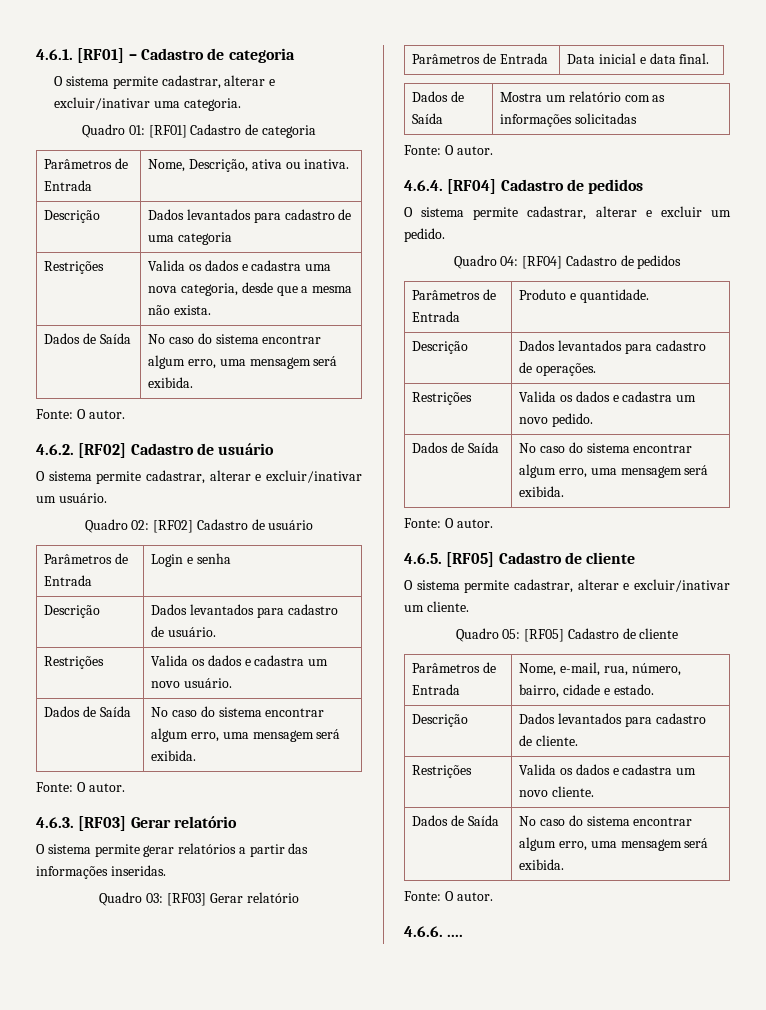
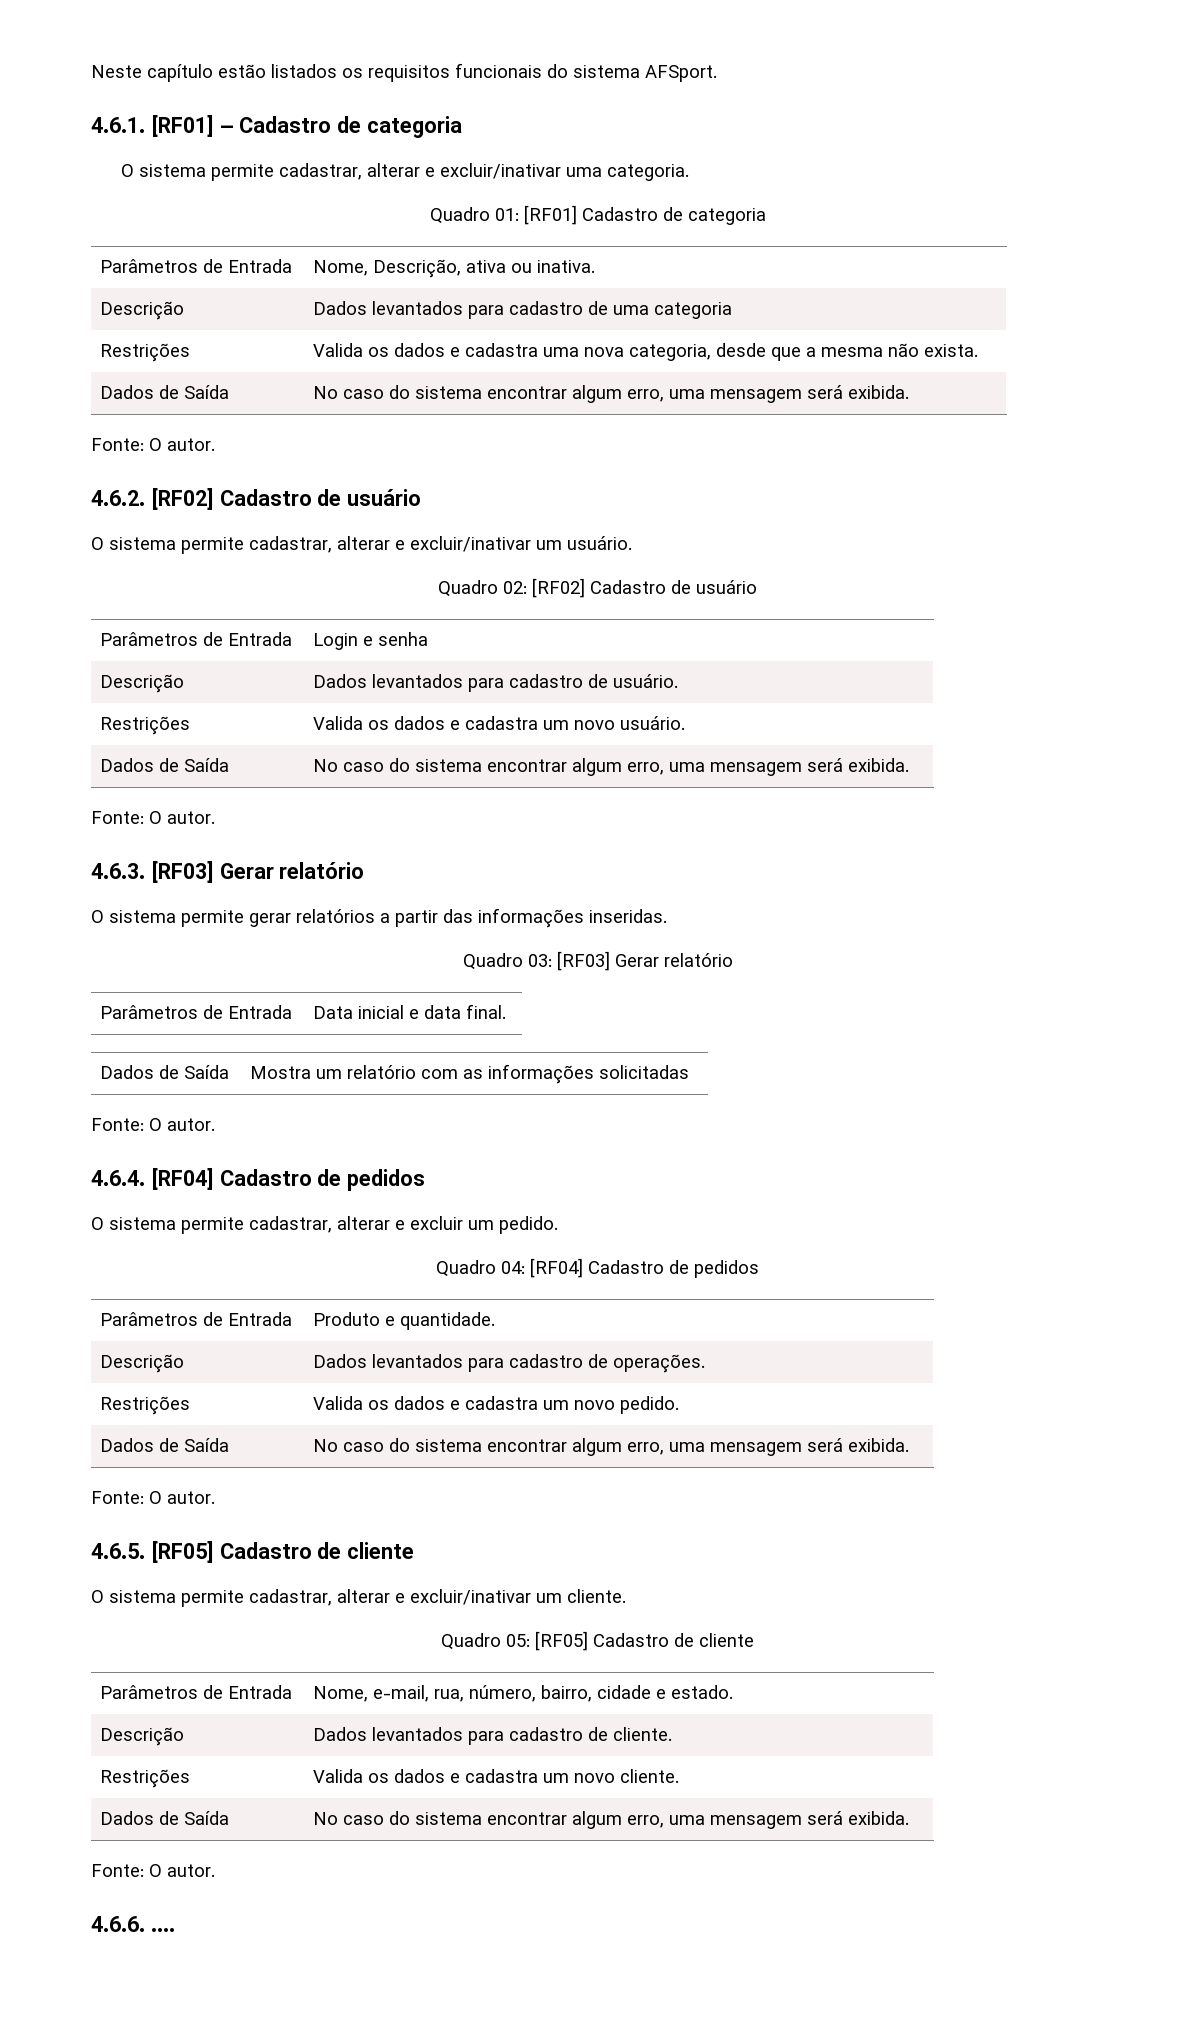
(36, 54) none -> [91,63,717,82] Neste capítulo estão listados os requisitos funcionais do sistema AFSport. //

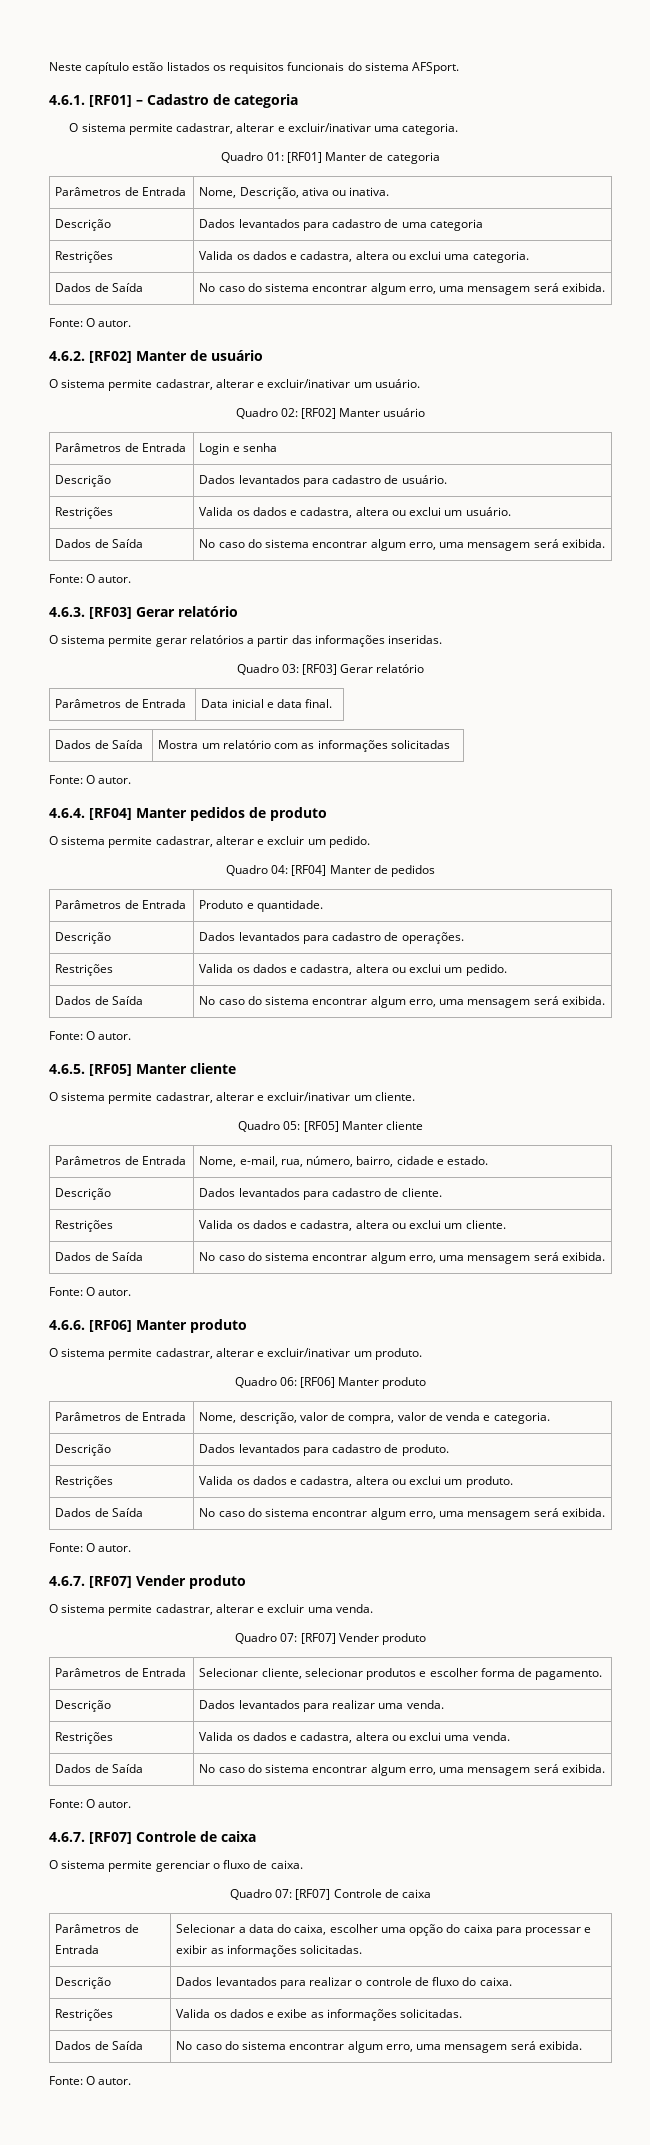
[581,207,658,221] Cadastro -> [325,152,367,161] Manter
[464,343,978,361] cadastra uma nova categoria, desde que a mesma não exista. -> [300,251,529,263] cadastra, altera ou exclui uma categoria.
[219,489,312,506] Cadastro -> [136,351,187,361] Manter
[590,580,691,594] Cadastro de -> [339,408,381,417] Manter
[464,716,615,730] cadastra um novo -> [300,507,463,518] cadastra, altera ou exclui um
[219,1169,426,1191] Cadastro de pedidos -> [136,807,327,821] Manter pedidos de produto
[588,1260,664,1274] Cadastro -> [329,865,371,874] Manter
[464,1396,615,1410] cadastra um novo -> [300,964,463,975] cadastra, altera ou exclui um
[219,1542,342,1559] Cadastro de -> [136,1064,187,1074] Manter
[593,1633,694,1647] Cadastro de -> [341,1121,383,1130] Manter
[464,1769,615,1783] cadastra um novo -> [300,1220,463,1231] cadastra, altera ou exclui um
[150,1928,175,1932] .... -> [89,1319,247,1333] [49,1348,422,1360] [234,1377,427,1389] [55,1412,186,1421] [199,1412,550,1424] [55,1444,112,1456] [199,1444,449,1456] [55,1476,114,1488] [199,1476,513,1488] [55,1508,143,1517] [199,1508,605,1520] [49,1543,132,1552] [49,1575,246,1589] [49,1604,373,1616] [235,1633,426,1645] [55,1668,186,1677] [199,1668,603,1680] [55,1700,112,1712] [199,1700,444,1712] [55,1732,114,1744] [199,1732,510,1743] [55,1764,143,1773] [199,1764,605,1776] [49,1799,132,1808] [49,1831,256,1844] [49,1860,303,1872] [229,1889,432,1900] [55,1924,139,1933] [55,1945,100,1954] [176,1924,592,1936] [176,1945,363,1957] [55,1977,112,1989] [176,1977,512,1989] [55,2009,114,2021] [176,2009,463,2021] [55,2041,143,2050] [176,2041,582,2053] [49,2076,132,2085] [RF06] Manter produto // O sistema permite cadastrar, alterar e excluir/inativar um produto. // Quadro 06: [RF06] Manter produto // Parâmetros de Entrada | Nome, descrição, valor de compra, valor de venda e categoria. // Descrição | Dados levantados para cadastro de produto. // Restrições | Valida os dados e cadastra, altera ou exclui um produto. // Dados de Saída | No caso do sistema encontrar algum erro, uma mensagem será exibida. // Fonte: O autor. // 4.6.7. [RF07] Vender produto // O sistema permite cadastrar, alterar e excluir uma venda. // Quadro 07: [RF07] Vender produto // Parâmetros de Entrada | Selecionar cliente, selecionar produtos e escolher forma de pagamento. // Descrição | Dados levantados para realizar uma venda. // Restrições | Valida os dados e cadastra, altera ou exclui uma venda. // Dados de Saída | No caso do sistema encontrar algum erro, uma mensagem será exibida. // Fonte: O autor. // 4.6.7. [RF07] Controle de caixa // O sistema permite gerenciar o fluxo de caixa. // Quadro 07: [RF07] Controle de caixa // Parâmetros de Entrada | Selecionar a data do caixa, escolher uma opção do caixa para processar e exibir as informações solicitadas. // Descrição | Dados levantados para realizar o controle de fluxo do caixa. // Restrições | Valida os dados e exibe as informações solicitadas. // Dados de Saída | No caso do sistema encontrar algum erro, uma mensagem será exibida. // Fonte: O autor.

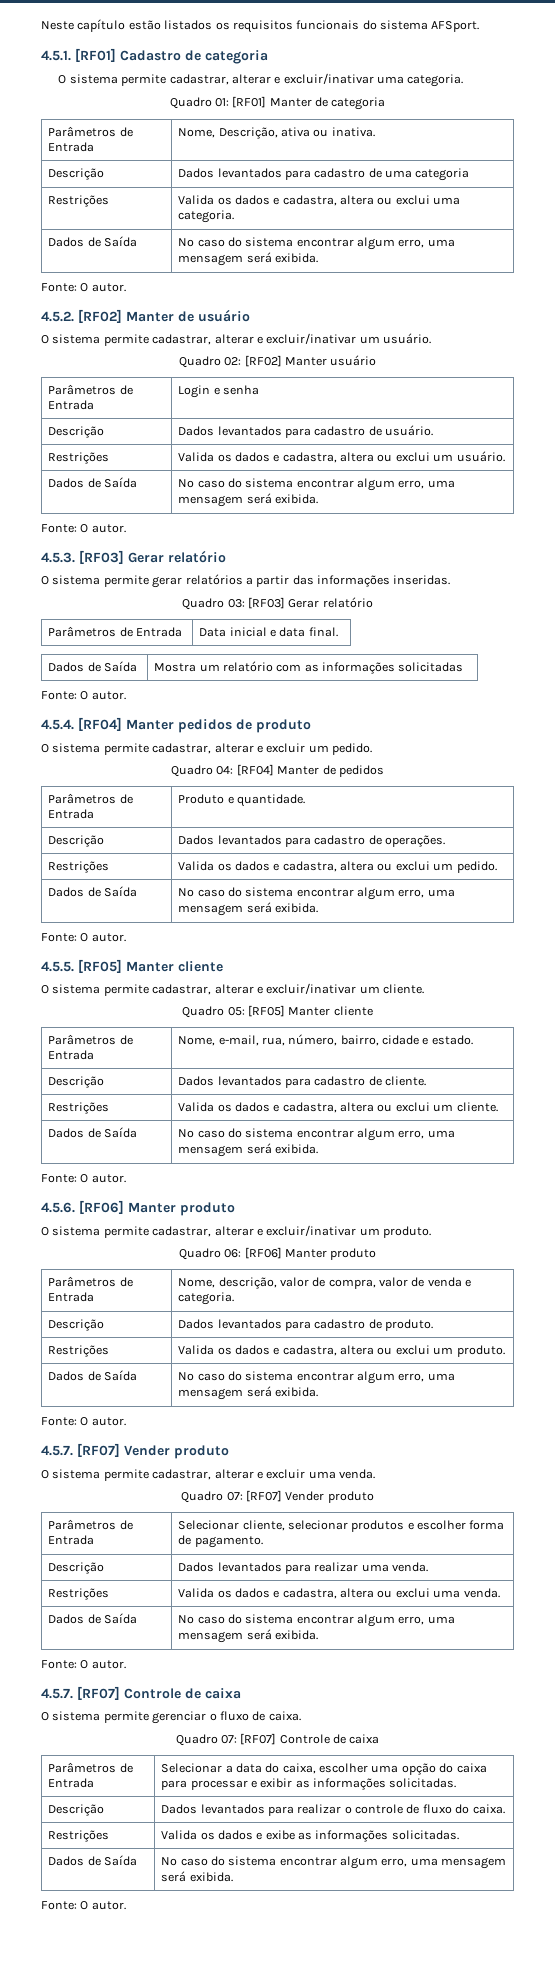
[49,95,143,107] 4.6.1. [RF01] – -> [41,48,116,62] 4.5.1. [RF01]
[49,351,85,361] 4.6.2. -> [41,311,74,322] 4.5.2.
[49,607,85,617] 4.6.3. -> [41,552,75,563] 4.5.3.
[49,808,85,818] 4.6.4. -> [41,719,74,730] 4.5.4.
[49,1064,85,1074] 4.6.5. -> [41,961,74,972] 4.5.5.
[49,1320,85,1330] 4.6.6. -> [41,1202,75,1213] 4.5.6.
[49,1576,85,1586] 4.6.7. -> [41,1445,73,1456] 4.5.7.
[49,1832,85,1842] 4.6.7. -> [41,1688,73,1699] 4.5.7.

